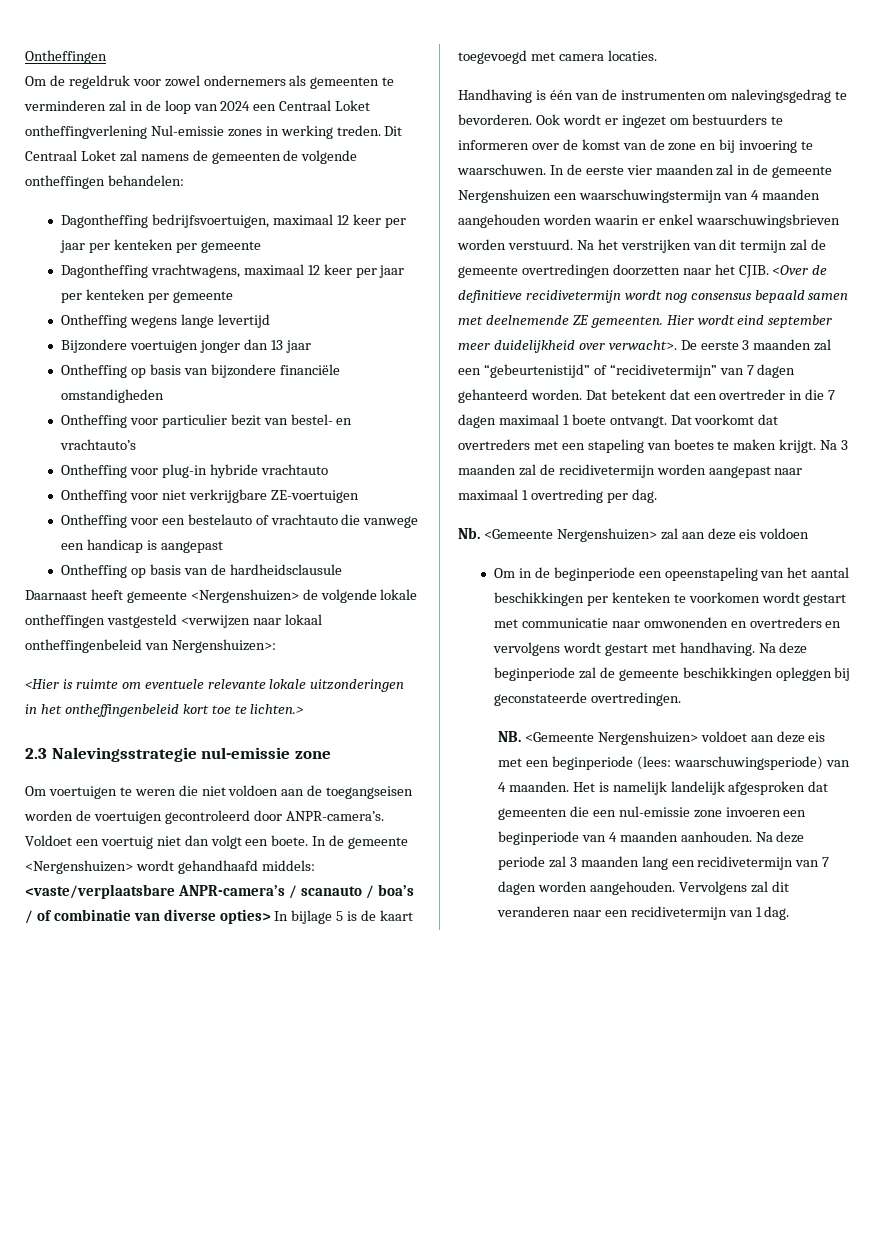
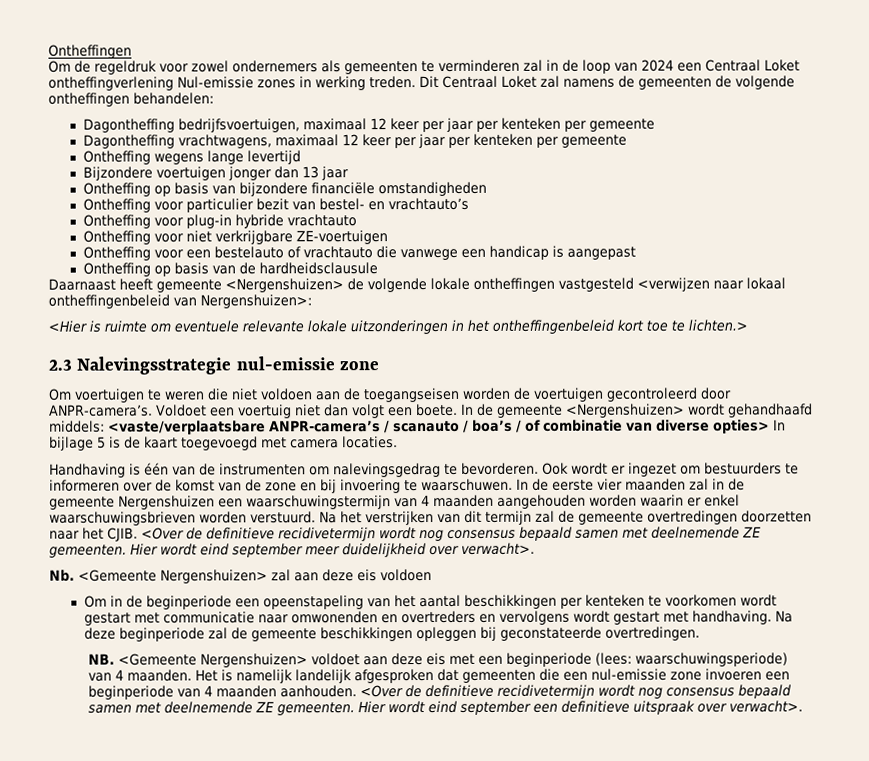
[680,339,832,351] [458,364,796,378] [458,389,836,403] [458,414,779,428] [458,439,849,453] [458,464,803,478] [458,489,657,503] De eerste 3 maanden zal een “gebeurtenistijd” of “recidivetermijn” van 7 dagen gehanteerd worden. Dat betekent dat een overtreder in die 7 dagen maximaal 1 boete ontvangt. Dat voorkomt dat overtreders met een stapeling van boetes te maken krijgt. Na 3 maanden zal de recidivetermijn worden aangepast naar maximaal 1 overtreding per dag. -> (535, 548) none
[755,831,805,843] [497,856,830,870] [497,881,789,895] [496,906,790,920] Na deze periode zal 3 maanden lang een recidivetermijn van 7 dagen worden aangehouden. Vervolgens zal dit veranderen naar een recidivetermijn van 1 dag. -> [360,684,793,699] [88,700,804,716] <Over de definitieve recidivetermijn wordt nog consensus bepaald samen met deelnemende ZE gemeenten. Hier wordt eind september een definitieve uitspraak over verwacht>.

